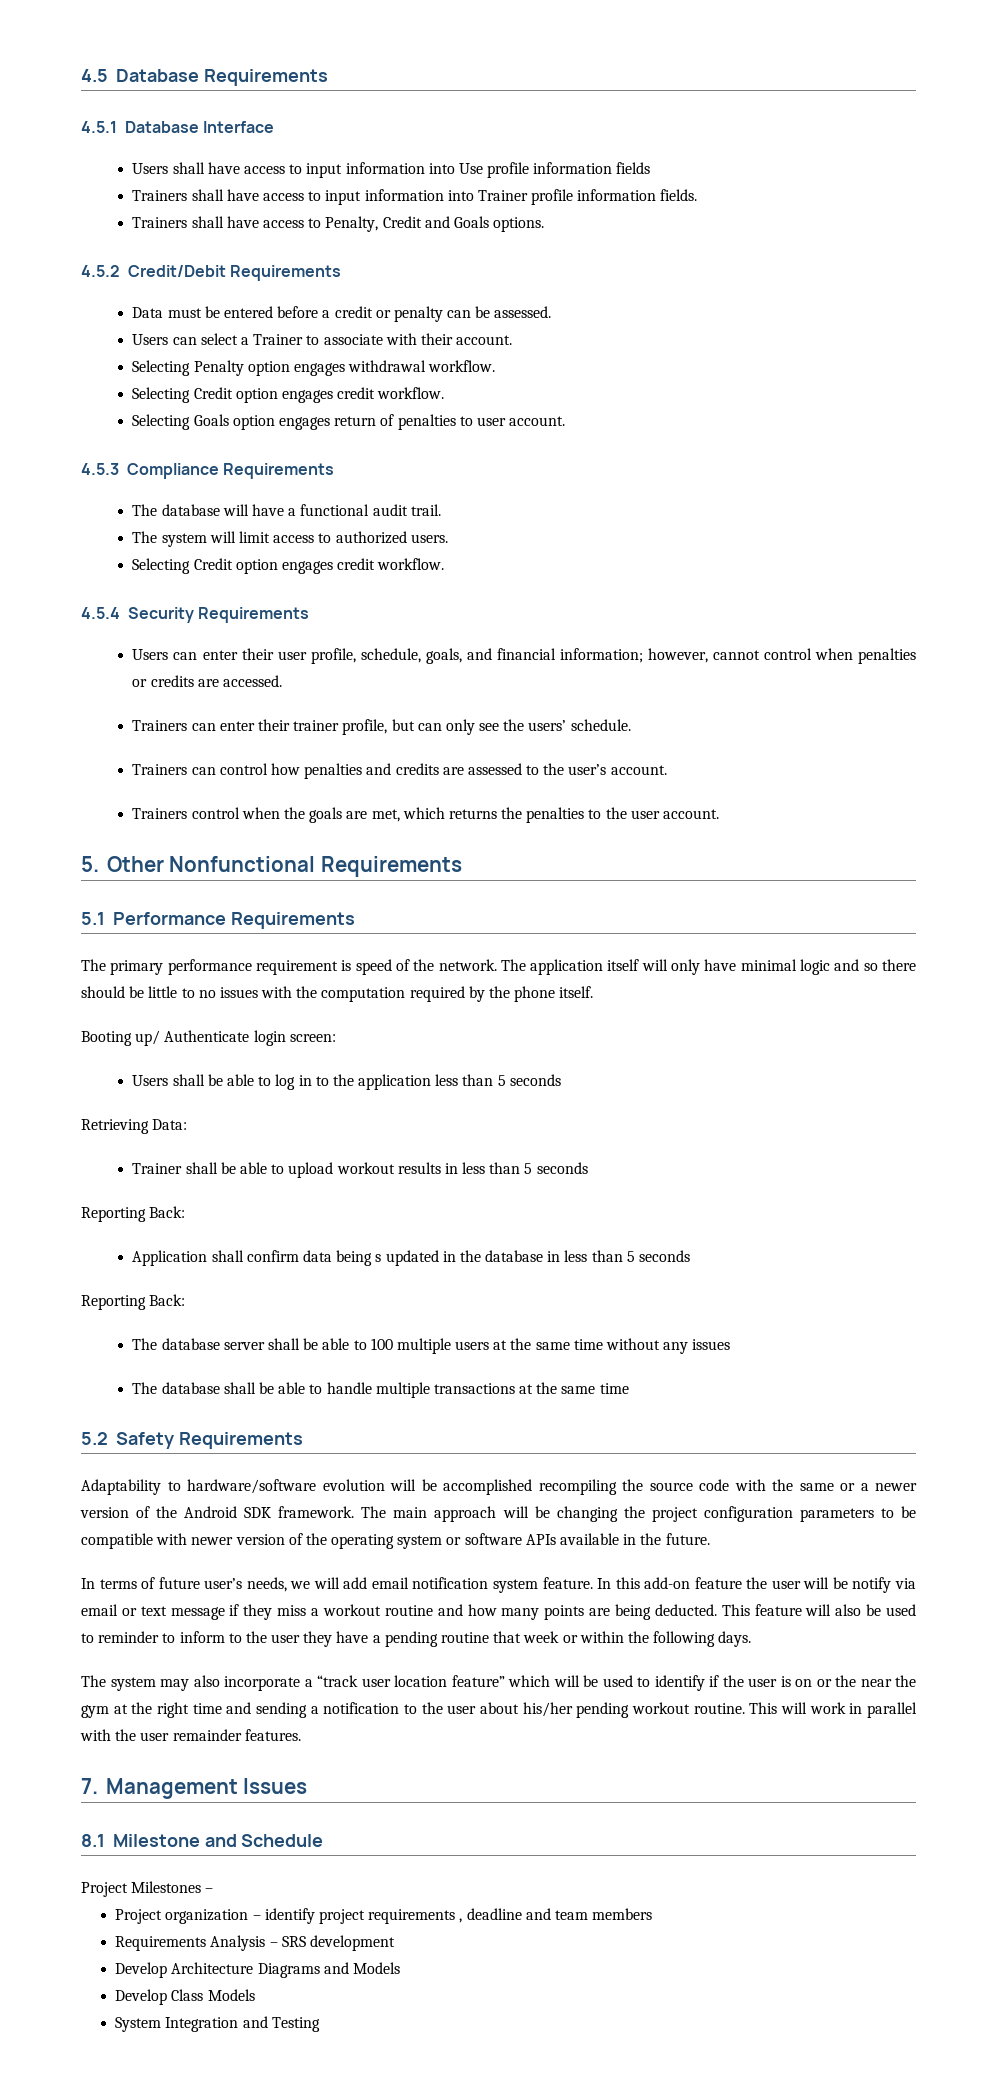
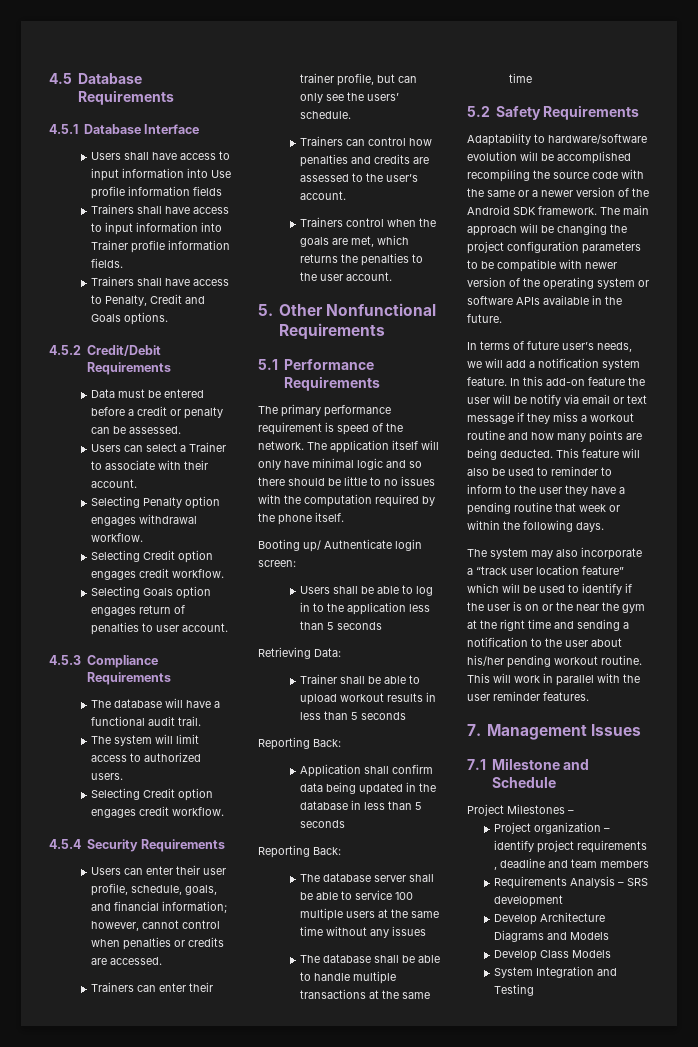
[375,1254,382,1262] s -> (356, 788) none
(367, 1345) none -> [354,890,392,900] service
[371,1577,409,1589] email -> [529,361,535,368] a
[172,1729,242,1741] remainder -> [493,691,540,701] reminder
[81,1834,105,1847] 8.1 -> [467,759,486,770] 7.1

